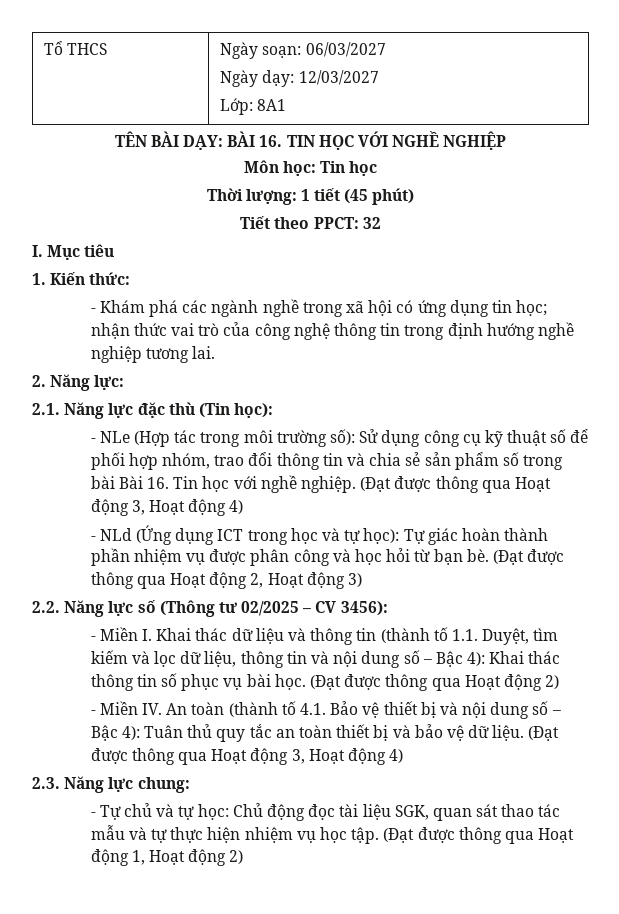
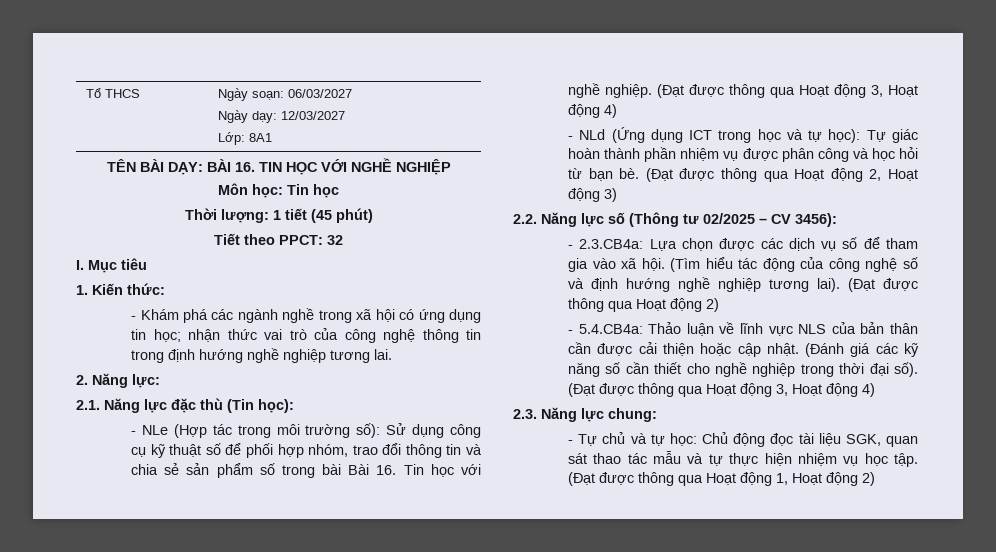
[99,627,559,645] [90,650,561,668] [90,673,306,691] Miền I. Khai thác dữ liệu và thông tin (thành tố 1.1. Duyệt, tìm kiếm và lọc dữ liệu, thông tin và nội dung số – Bậc 4): Khai thác thông tin số phục vụ bài học. -> [579,237,918,251] [568,257,918,272] [568,277,841,292] 2.3.CB4a: Lựa chọn được các dịch vụ số để tham gia vào xã hội. (Tìm hiểu tác động của công nghệ số và định hướng nghề nghiệp tương lai).
[99,701,561,719] [90,724,525,742] Miền IV. An toàn (thành tố 4.1. Bảo vệ thiết bị và nội dung số – Bậc 4): Tuân thủ quy tắc an toàn thiết bị và bảo vệ dữ liệu. -> [578,322,918,336] [568,342,919,357] [568,362,918,377] 5.4.CB4a: Thảo luận về lĩnh vực NLS của bản thân cần được cải thiện hoặc cập nhật. (Đánh giá các kỹ năng số cần thiết cho nghề nghiệp trong thời đại số).

